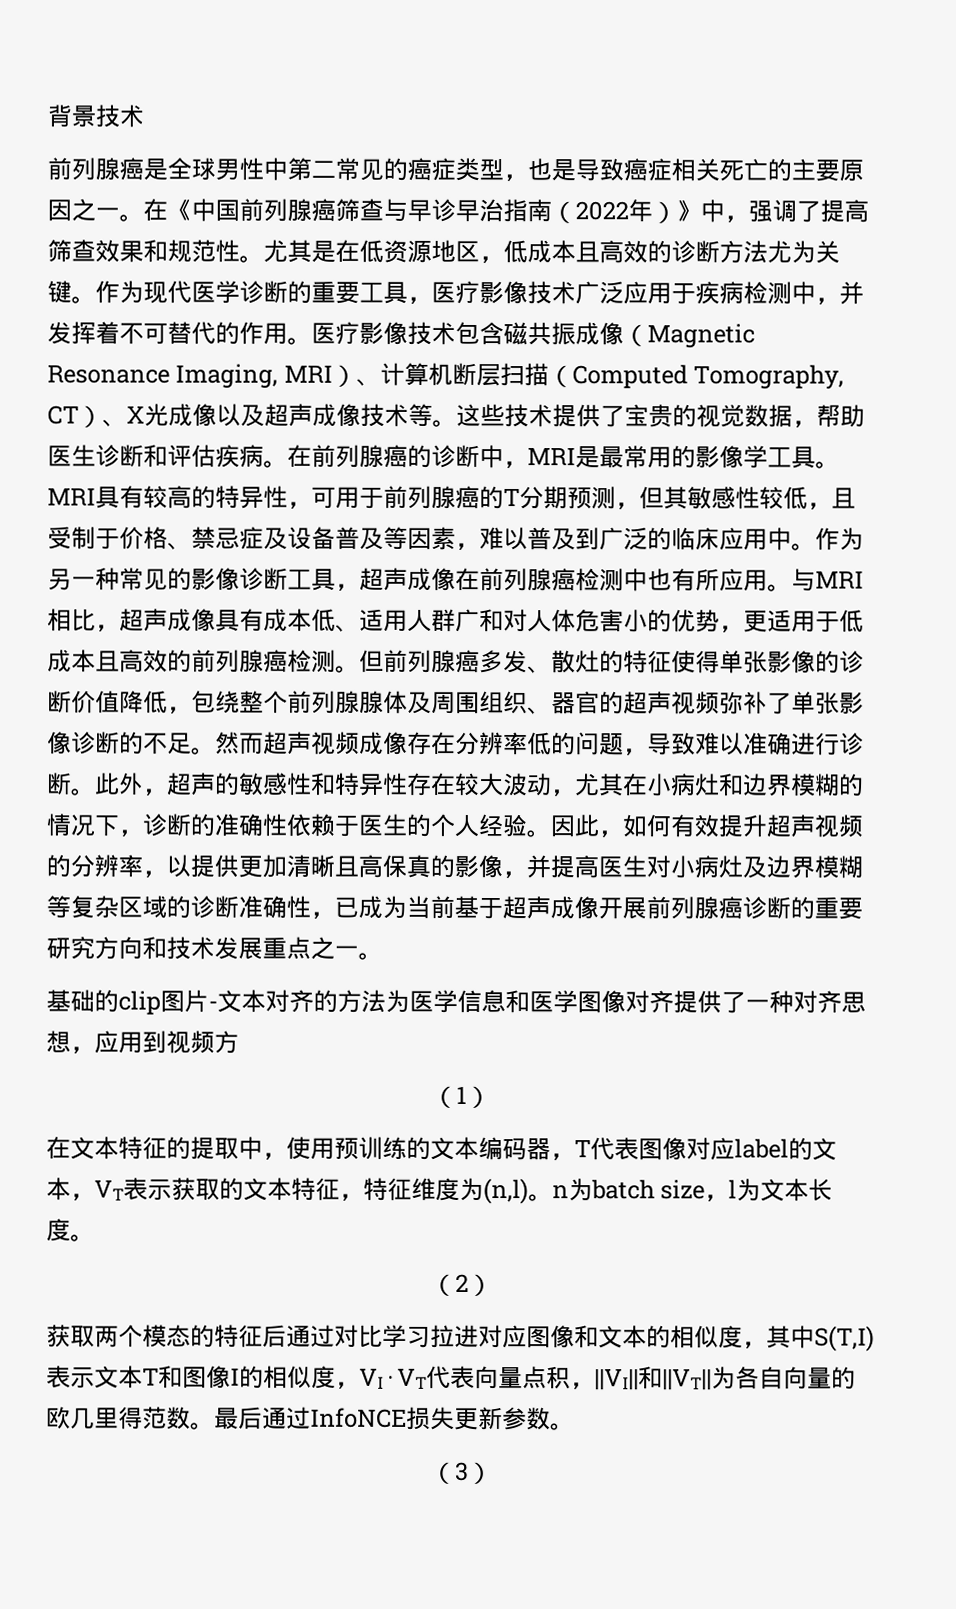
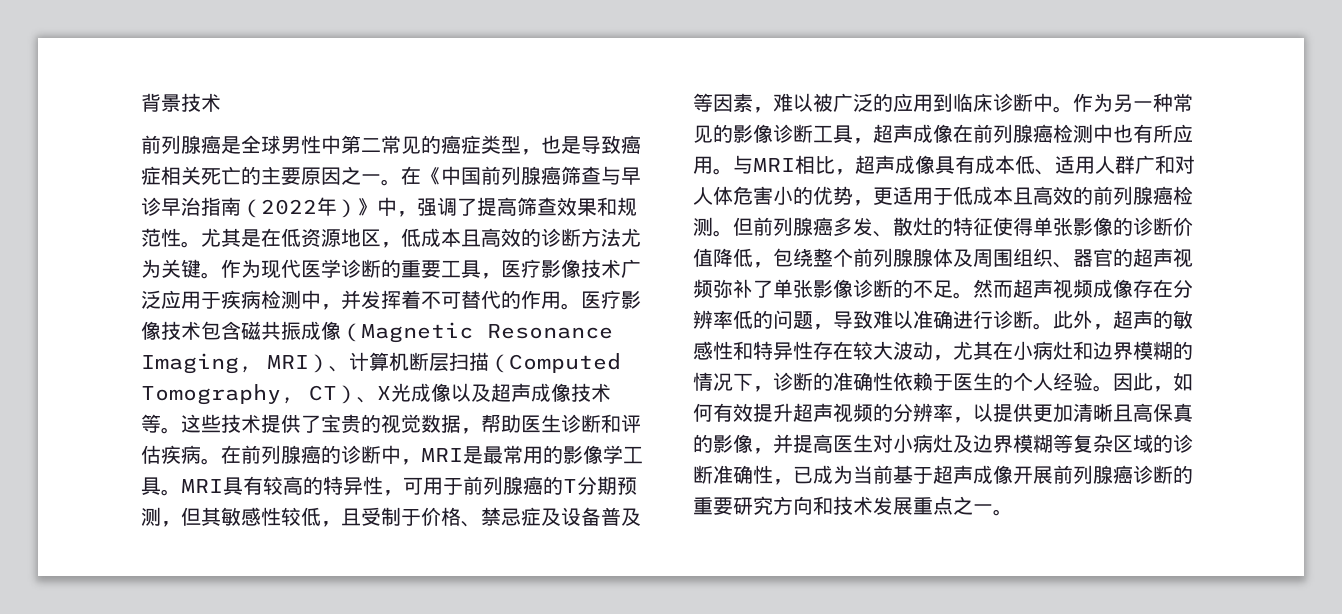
[527,527,768,551] 普及到广泛的临床应用 -> [813,93,1033,112] 被广泛的应用到临床诊断
[46,989,866,1015] [46,1030,239,1054] [432,1085,491,1109] [46,1136,837,1161] [46,1177,834,1205] [46,1218,95,1242] [430,1273,493,1297] [46,1324,875,1352] [46,1365,856,1391] [46,1406,575,1431] [430,1461,493,1485] // 基础的clip图片-文本对齐的方法为医学信息和医学图像对齐提供了一种对齐思想，应用到视频方 // （1） // 在文本特征的提取中，使用预训练的文本编码器，T代表图像对应label的文本，VT表示获取的文本特征，特征维度为(n,l)。n为batch size，l为文本长度。 // （2） // 获取两个模态的特征后通过对比学习拉进对应图像和文本的相似度，其中S(T,I)表示文本T和图像I的相似度，VI⋅VT代表向量点积，||VI||和||VT||为各自向量的欧几里得范数。最后通过InfoNCE损失更新参数。 // （3） -> (1013, 512) none

